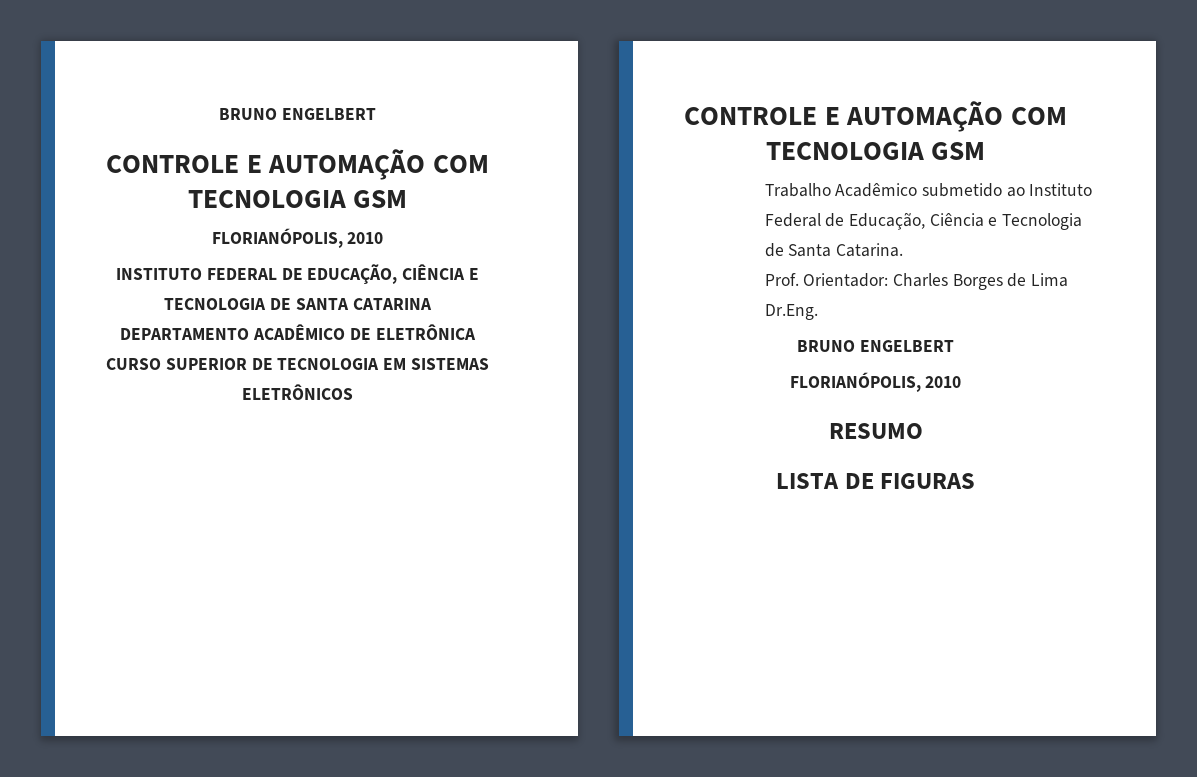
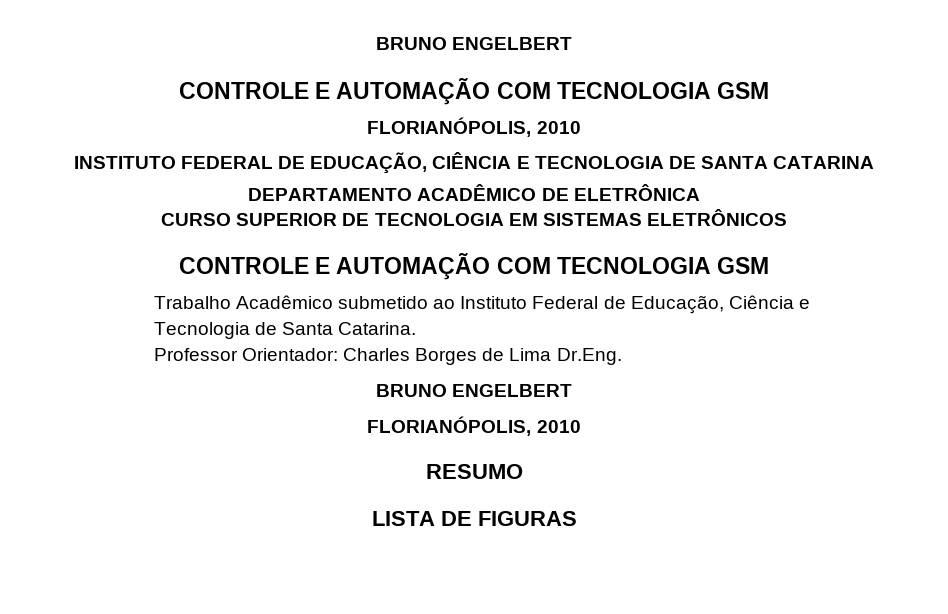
[764,273,799,286] Prof. -> [153,348,238,361] Professor

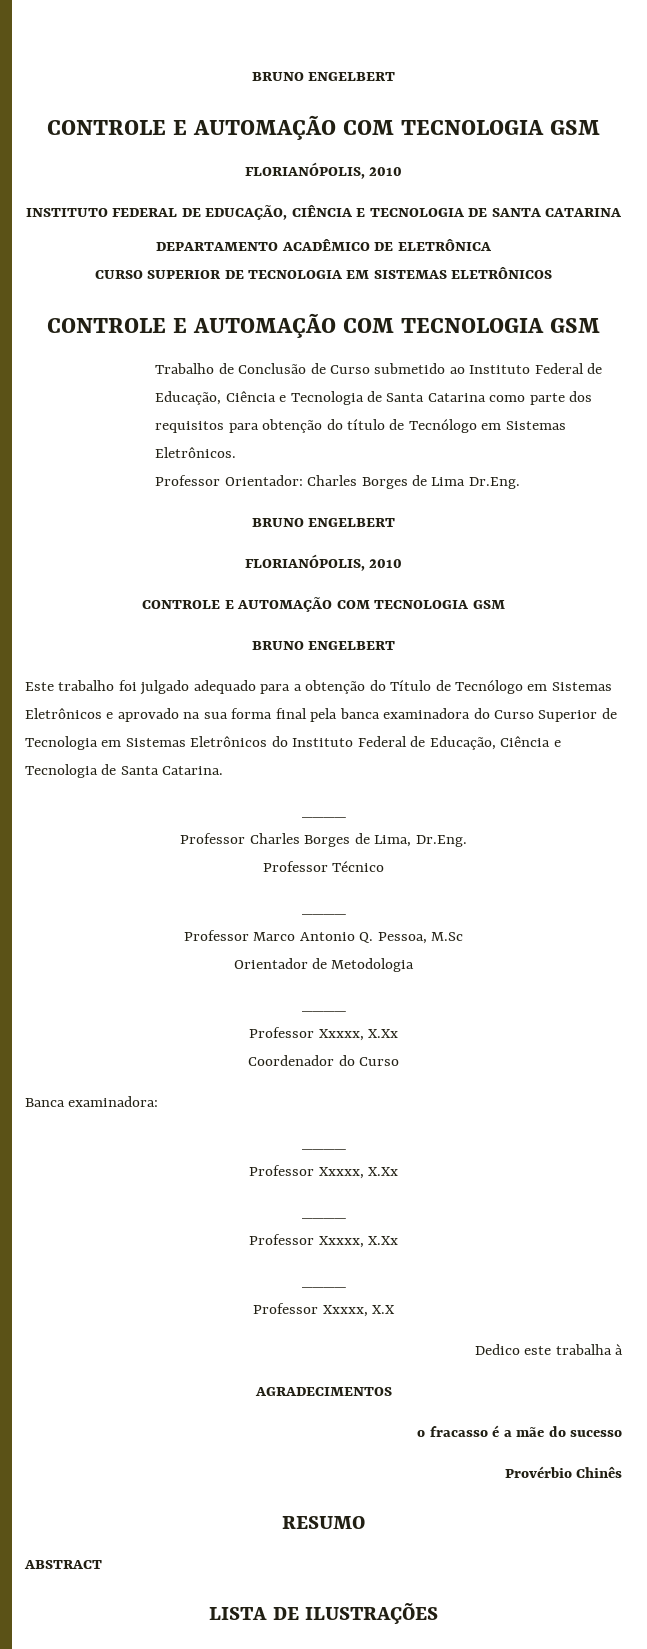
[235,295,333,309] Acadêmico -> [218,363,371,374] de Conclusão de Curso
[338,322,417,335] Catarina. -> [427,391,593,405] [155,419,566,433] [155,447,237,458] Catarina como parte dos requisitos para obtenção do título de Tecnólogo em Sistemas Eletrônicos.
(581, 426) none -> [142,597,505,612] [251,641,396,650] [25,680,612,695] [25,708,617,722] [25,736,561,750] [25,764,224,778] [301,816,346,818] [180,833,467,847] [262,861,385,872] [301,913,346,915] [183,930,464,944] [233,958,415,972] [301,1010,346,1012] [249,1027,398,1041] [248,1055,399,1066] [25,1096,159,1107] [301,1148,346,1150] [249,1165,398,1179] [301,1217,346,1219] [249,1234,398,1248] [301,1286,346,1288] [253,1303,395,1317] [474,1344,623,1355] [254,1387,392,1396] [417,1425,622,1437] [504,1466,623,1478] // CONTROLE E AUTOMAÇÃO COM TECNOLOGIA GSM // BRUNO ENGELBERT // Este trabalho foi julgado adequado para a obtenção do Título de Tecnólogo em Sistemas Eletrônicos e aprovado na sua forma final pela banca examinadora do Curso Superior de Tecnologia em Sistemas Eletrônicos do Instituto Federal de Educação, Ciência e Tecnologia de Santa Catarina. // ____ // Professor Charles Borges de Lima, Dr.Eng. // Professor Técnico // ____ // Professor Marco Antonio Q. Pessoa, M.Sc // Orientador de Metodologia // ____ // Professor Xxxxx, X.Xx // Coordenador do Curso // Banca examinadora: // ____ // Professor Xxxxx, X.Xx // ____ // Professor Xxxxx, X.Xx // ____ // Professor Xxxxx, X.X // Dedico este trabalha à // AGRADECIMENTOS // o fracasso é a mãe do sucesso // Provérbio Chinês
(523, 471) none -> [24,1560,102,1569] // ABSTRACT
[477,511,577,526] FIGURAS -> [304,1603,438,1624] ILUSTRAÇÕES

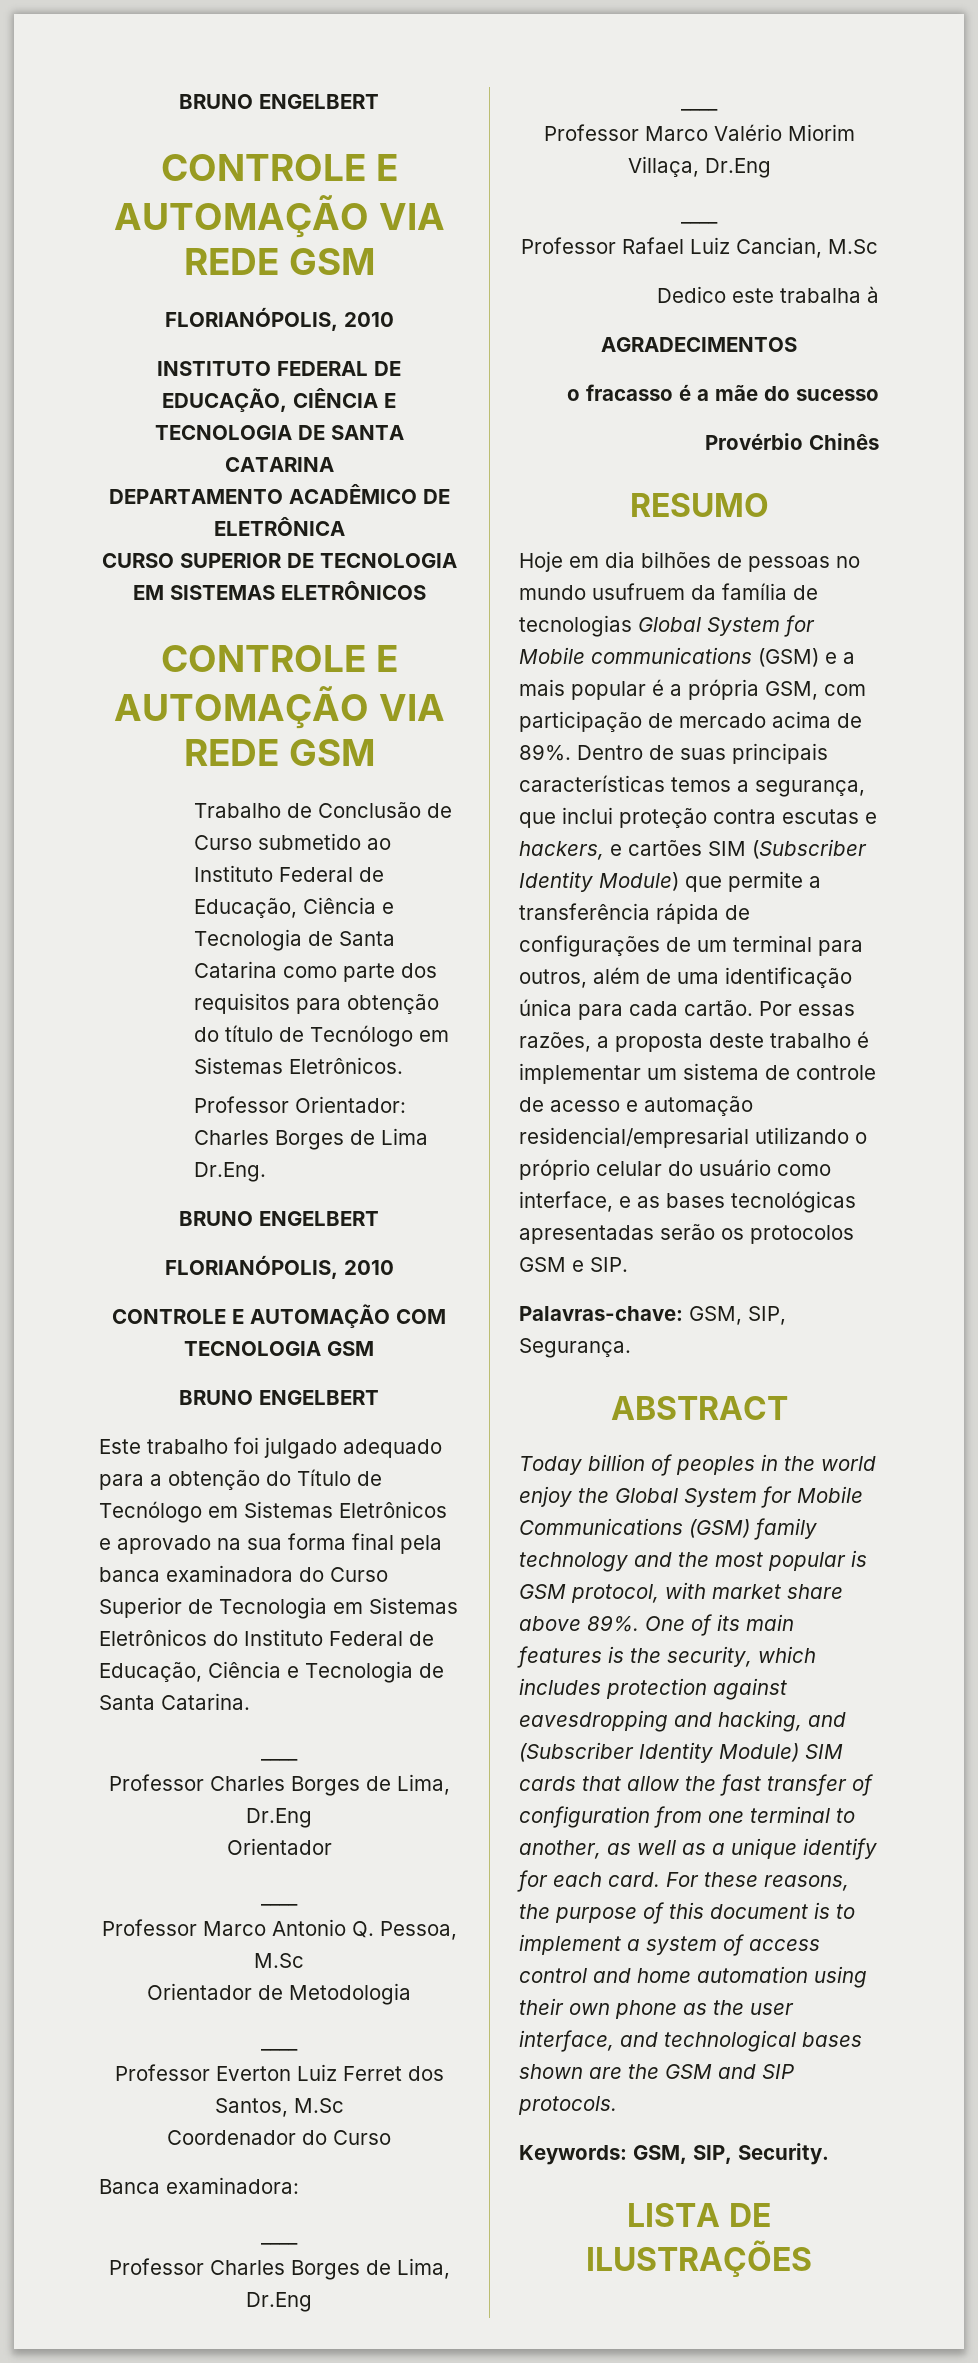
[343,120,545,135] COM TECNOLOGIA -> [378,203,445,230] [183,248,279,275] VIA REDE
[343,318,545,333] COM TECNOLOGIA -> [378,694,445,721] [183,739,279,766] VIA REDE
[415,835,467,847] [262,861,385,872] Dr.Eng. // Professor Técnico -> [246,1808,312,1828] [226,1838,332,1855] Dr.Eng // Orientador
[318,1029,398,1041] Xxxxx, X.Xx -> [215,2064,444,2081] [214,2098,344,2117] Everton Luiz Ferret dos Santos, M.Sc
[318,1167,398,1179] [301,1217,346,1219] [249,1234,398,1248] [301,1286,346,1288] [253,1303,395,1317] Xxxxx, X.Xx // ____ // Professor Xxxxx, X.Xx // ____ // Professor Xxxxx, X.X -> [209,2258,450,2280] [246,2292,312,2312] [681,109,718,111] [543,124,855,141] [627,156,771,178] [681,222,718,224] [520,237,878,258] Charles Borges de Lima, Dr.Eng // ____ // Professor Marco Valério Miorim Villaça, Dr.Eng // ____ // Professor Rafael Luiz Cancian, M.Sc
[24,1560,102,1569] ABSTRACT -> [519,551,860,572] [519,583,818,600] [519,615,815,637] [519,647,855,667] [519,679,866,700] [519,711,862,732] [519,743,828,764] [519,775,865,797] [519,807,877,828] [519,839,867,860] [519,871,821,892] [519,903,750,924] [519,935,863,957] [519,967,852,988] [519,999,855,1020] [519,1031,869,1052] [519,1063,876,1084] [519,1096,753,1116] [519,1127,867,1148] [519,1159,831,1180] [519,1191,856,1213] [519,1224,854,1244] [519,1257,628,1272] [519,1306,786,1325] [519,1338,631,1358] [610,1396,788,1420] [519,1454,876,1476] [519,1486,863,1508] [519,1518,817,1540] [519,1550,867,1572] [519,1582,843,1603] [519,1614,794,1636] [517,1646,816,1668] [519,1678,787,1700] [519,1710,846,1732] [519,1742,843,1763] [519,1774,873,1796] [519,1806,855,1828] [519,1838,877,1860] [517,1870,849,1892] [519,1902,855,1924] [519,1934,820,1956] [519,1966,867,1988] [519,1998,794,2019] [519,2030,862,2052] [519,2064,795,2079] [518,2096,617,2115] [519,2143,829,2165] Hoje em dia bilhões de pessoas no mundo usufruem da família de tecnologias Global System for Mobile communications (GSM) e a mais popular é a própria GSM, com participação de mercado acima de 89%. Dentro de suas principais características temos a segurança, que inclui proteção contra escutas e hackers, e cartões SIM (Subscriber Identity Module) que permite a transferência rápida de configurações de um terminal para outros, além de uma identificação única para cada cartão. Por essas razões, a proposta deste trabalho é implementar um sistema de controle de acesso e automação residencial/empresarial utilizando o próprio celular do usuário como interface, e as bases tecnológicas apresentadas serão os protocolos GSM e SIP. // Palavras-chave: GSM, SIP, Segurança. // ABSTRACT // Today billion of peoples in the world enjoy the Global System for Mobile Communications (GSM) family technology and the most popular is GSM protocol, with market share above 89%. One of its main features is the security, which includes protection against eavesdropping and hacking, and (Subscriber Identity Module) SIM cards that allow the fast transfer of configuration from one terminal to another, as well as a unique identify for each card. For these reasons, the purpose of this document is to implement a system of access control and home automation using their own phone as the user interface, and technological bases shown are the GSM and SIP protocols. // Keywords: GSM, SIP, Security.

